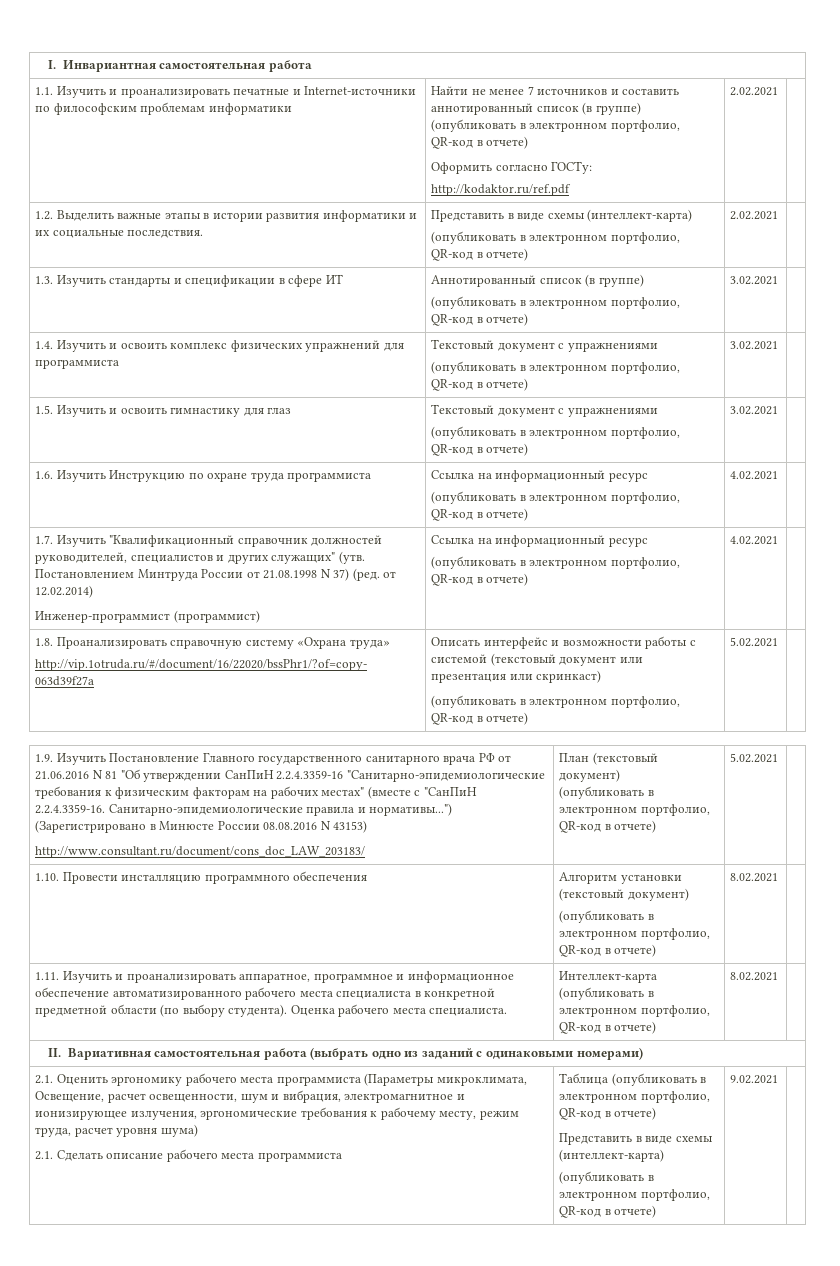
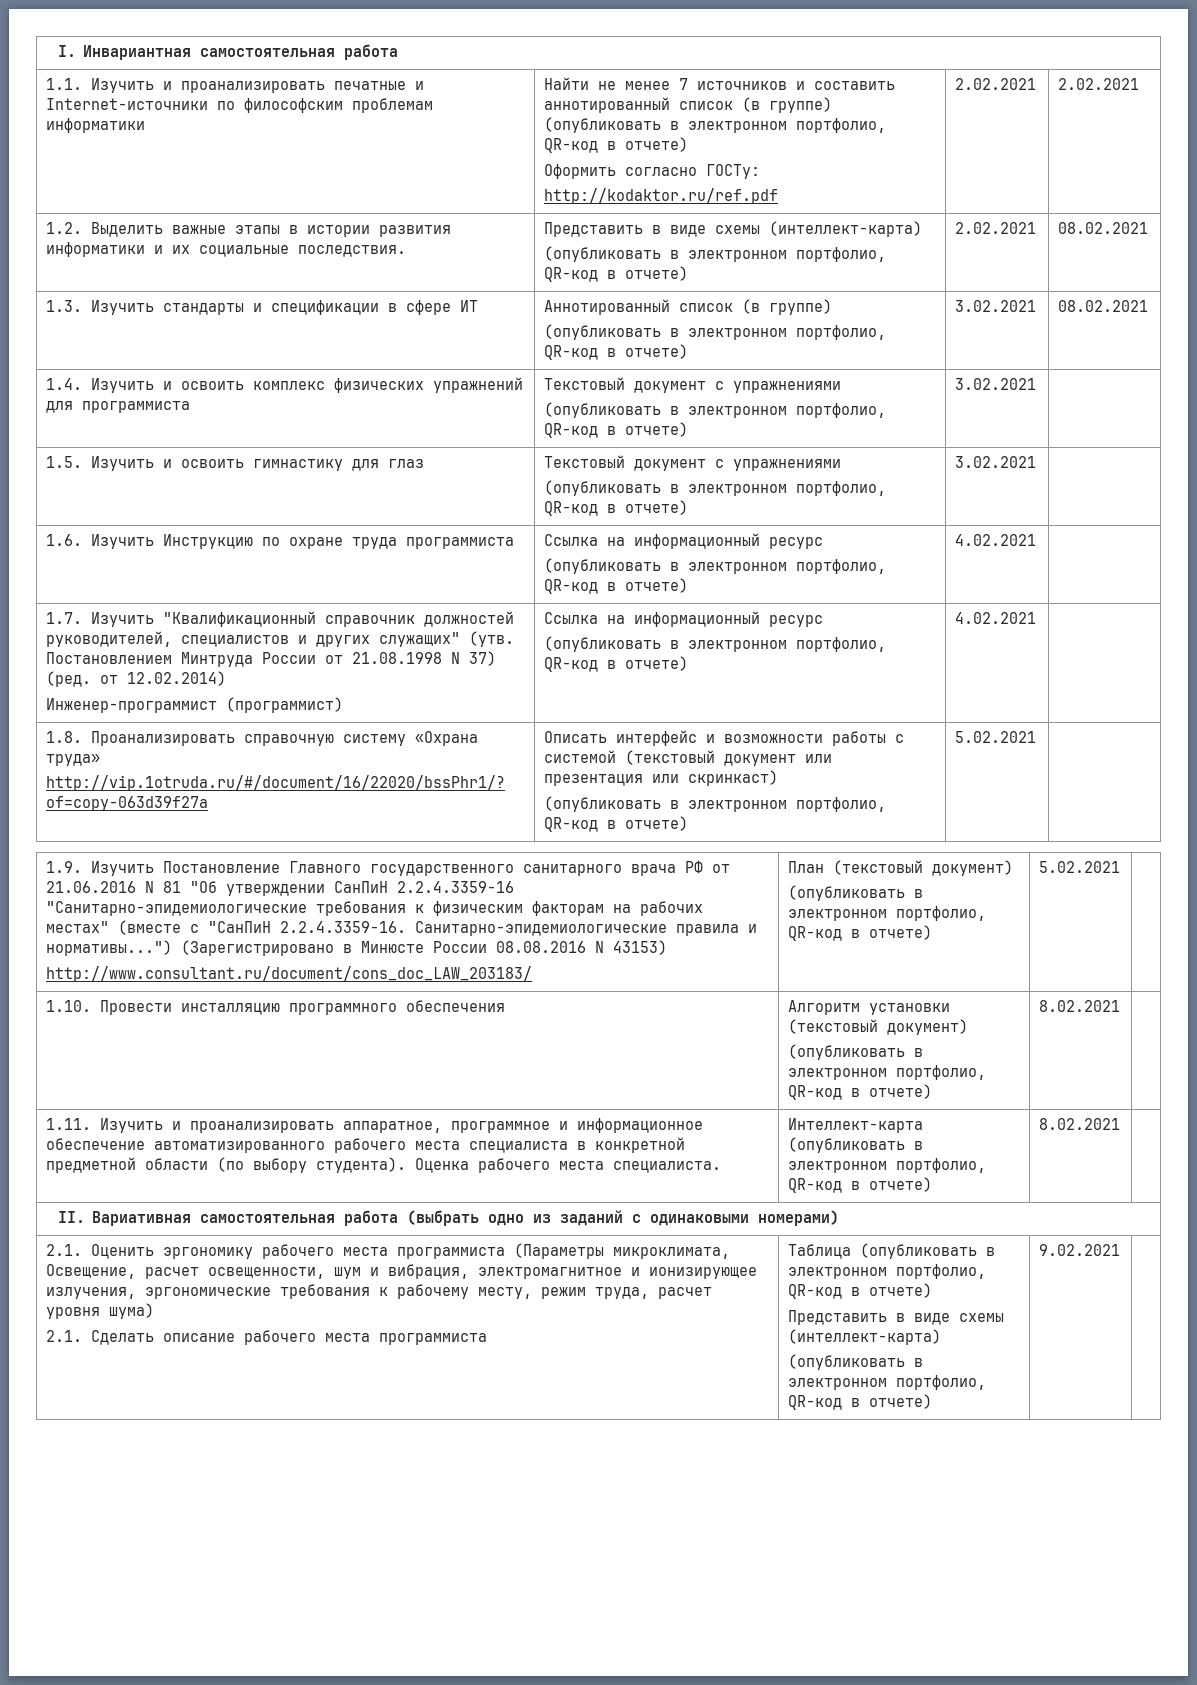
(779, 91) none -> [1058,78,1140,90] 2.02.2021
(779, 215) none -> [1058,222,1149,234] 08.02.2021
(779, 280) none -> [1058,300,1149,312] 08.02.2021

